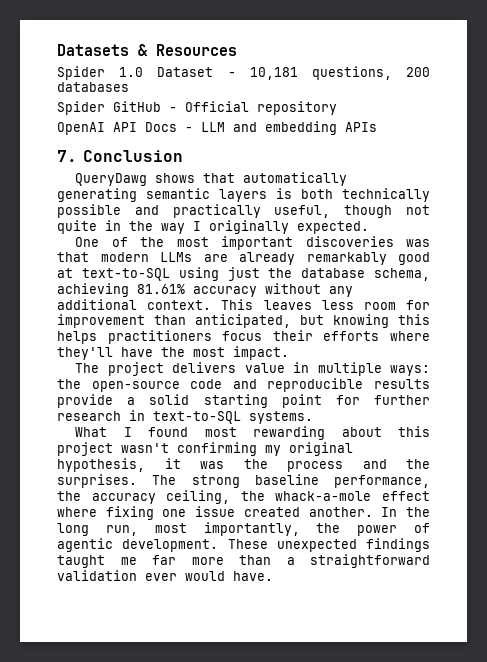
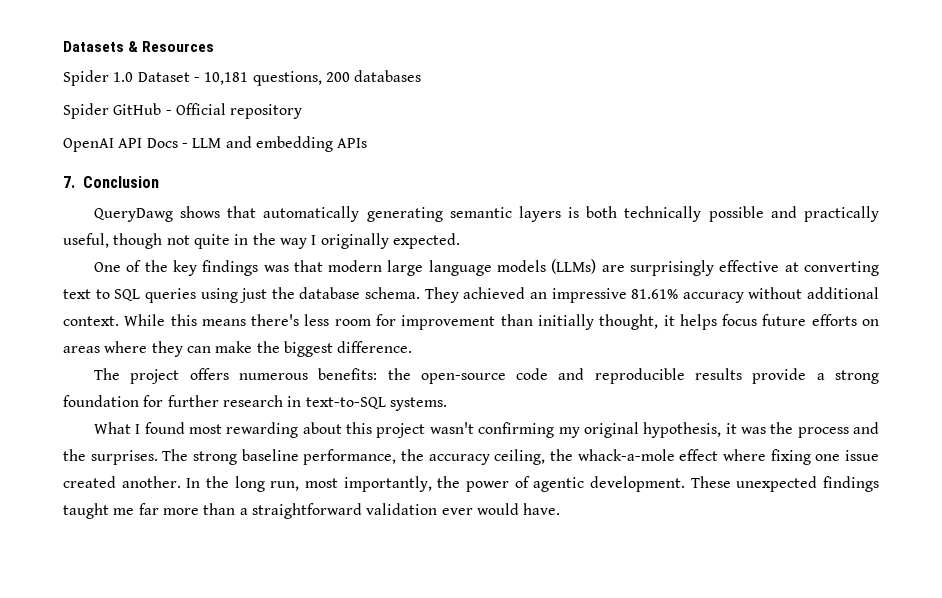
[176,236,431,250] [57,252,430,265] [57,267,431,281] [57,283,129,297] most important discoveries was that modern LLMs are already remarkably good at text-to-SQL using just the database schema, achieving -> [172,259,880,276] [63,287,627,303] key findings was that modern large language models (LLMs) are surprisingly effective at converting text to SQL queries using just the database schema. They achieved an impressive
[329,286,353,297] any -> (803, 293) none
[221,299,312,310] This leaves -> [124,314,300,326] While this means there's
[195,314,430,328] [57,330,430,344] [57,346,289,360] [75,362,431,376] anticipated, but knowing this helps practitioners focus their efforts where they'll have the most impact. // The project delivers value in multiple ways: -> [537,314,879,330] [63,341,413,357] [93,368,378,384] initially thought, it helps focus future efforts on areas where they can make the biggest difference. // The project offers numerous benefits:
[149,394,322,408] solid starting point -> [835,370,880,384] [63,395,139,407] strong foundation

